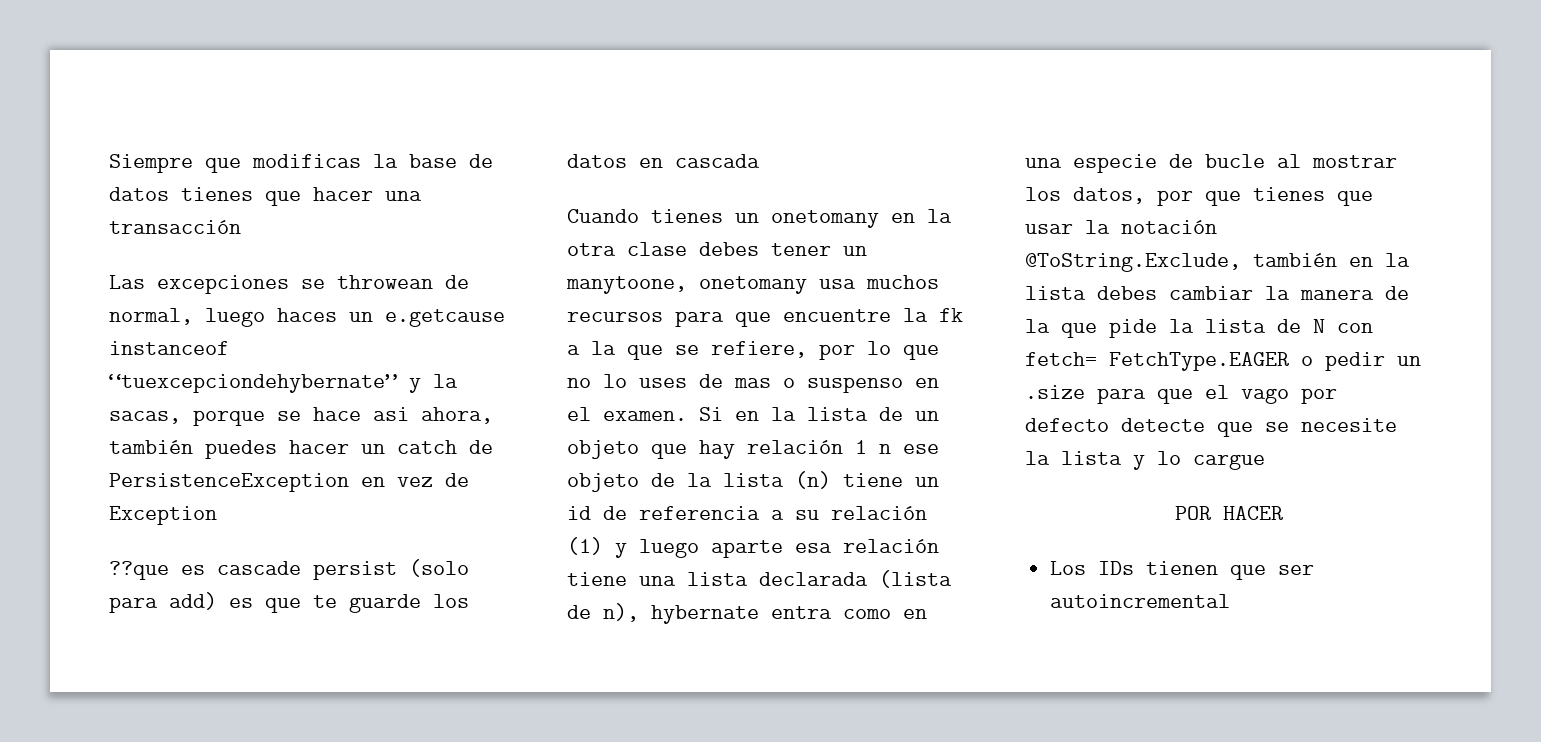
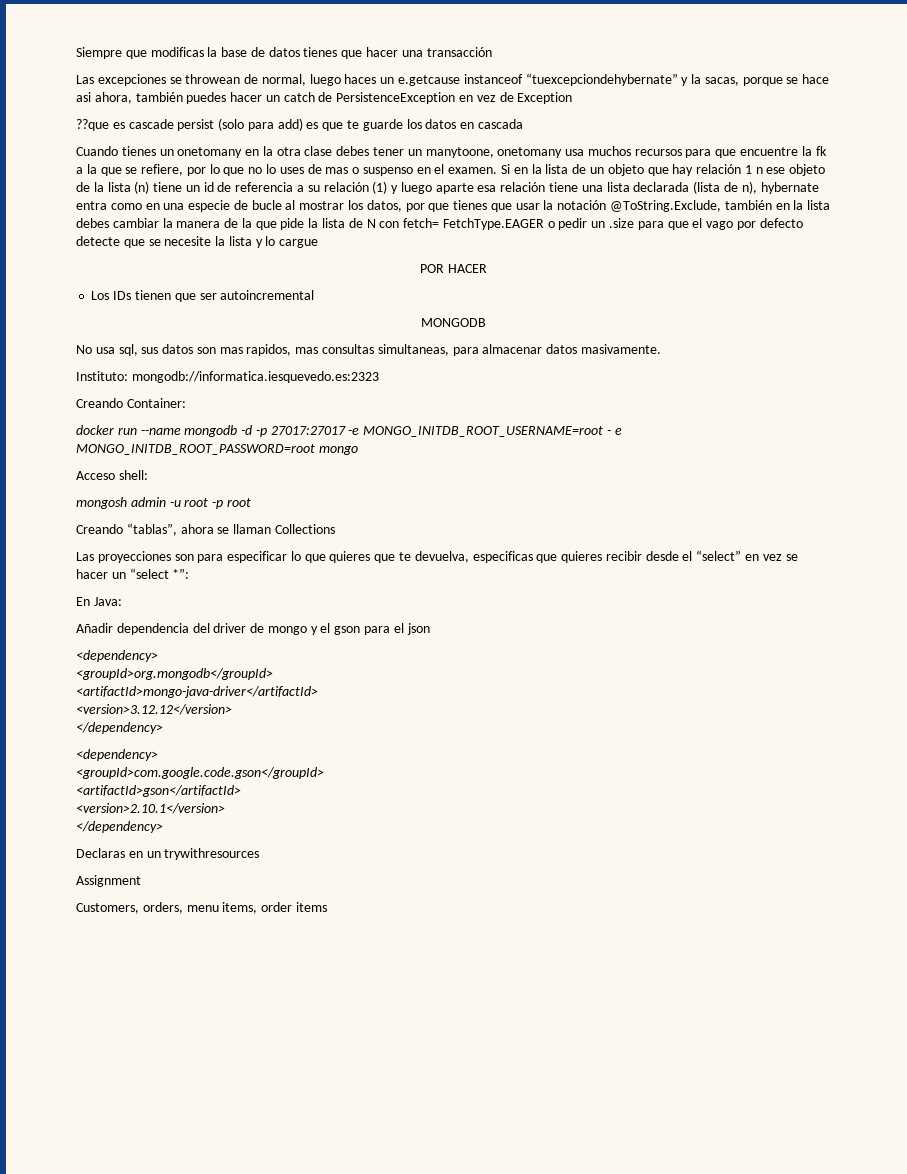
(1231, 601) none -> [421,318,486,327] [76,344,661,356] [76,371,379,383] [76,398,186,408] [76,425,622,437] [76,444,358,455] [76,470,148,480] [76,497,251,509] [76,523,335,536] [76,550,798,563] [76,568,190,579] [76,597,122,606] [76,623,430,635] [76,650,158,662] [76,668,273,680] [76,686,318,698] [76,704,232,715] [76,722,163,734] [76,749,158,761] [76,767,324,779] [76,785,241,797] [76,803,225,814] [76,821,163,833] [76,848,260,860] [76,875,141,887] [76,902,327,914] // MONGODB // No usa sql, sus datos son mas rapidos, mas consultas simultaneas, para almacenar datos masivamente. // Instituto: mongodb://informatica.iesquevedo.es:2323 // Creando Container: // docker run --name mongodb -d -p 27017:27017 -e MONGO_INITDB_ROOT_USERNAME=root - e MONGO_INITDB_ROOT_PASSWORD=root mongo // Acceso shell: // mongosh admin -u root -p root // Creando “tablas”, ahora se llaman Collections // Las proyecciones son para especificar lo que quieres que te devuelva, especificas que quieres recibir desde el “select” en vez se hacer un “select *”: // En Java: // Añadir dependencia del driver de mongo y el gson para el json // <dependency> // <groupId>org.mongodb</groupId> // <artifactId>mongo-java-driver</artifactId> // <version>3.12.12</version> // </dependency> // <dependency> // <groupId>com.google.code.gson</groupId> // <artifactId>gson</artifactId> // <version>2.10.1</version> // </dependency> // Declaras en un trywithresources // Assignment // Customers, orders, menu items, order items

